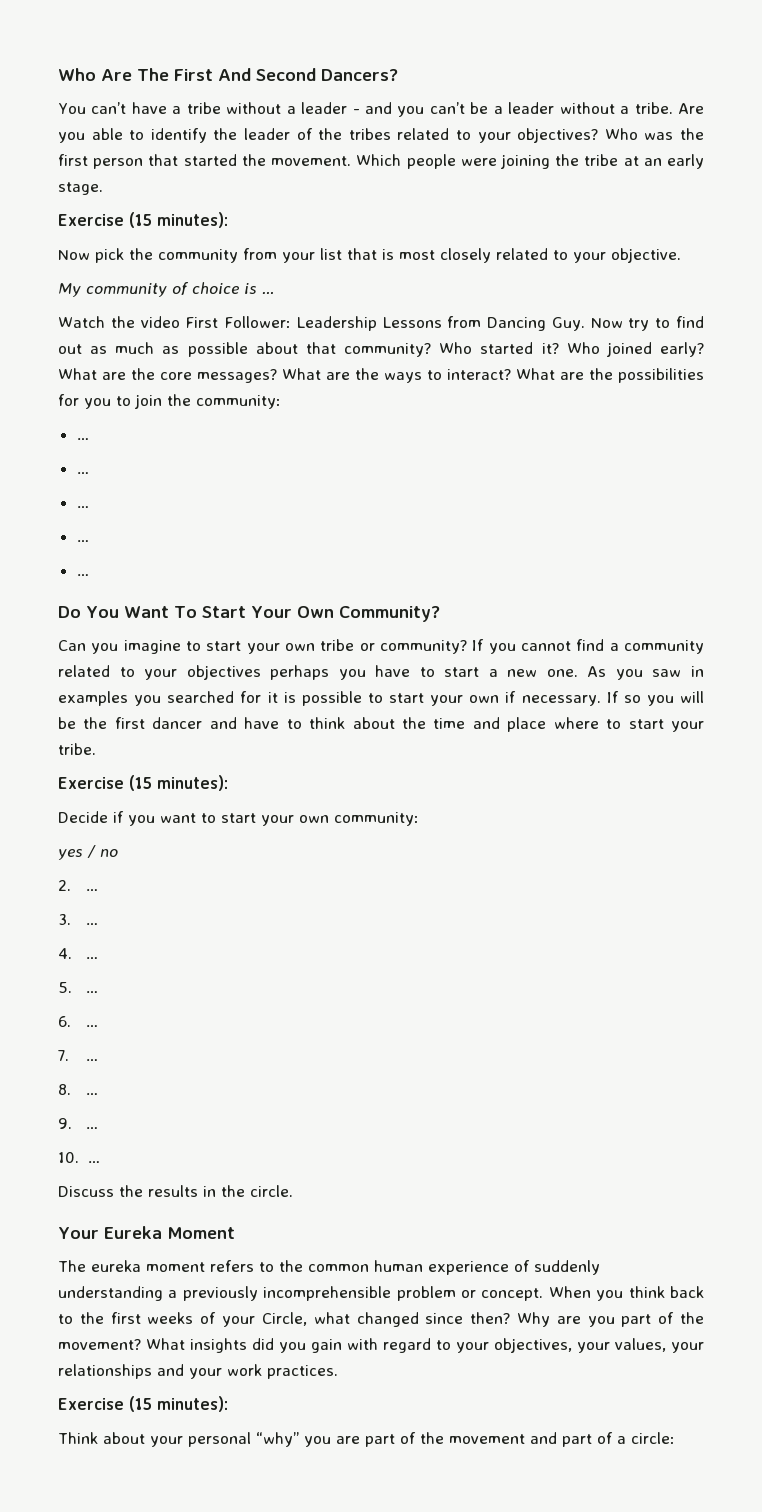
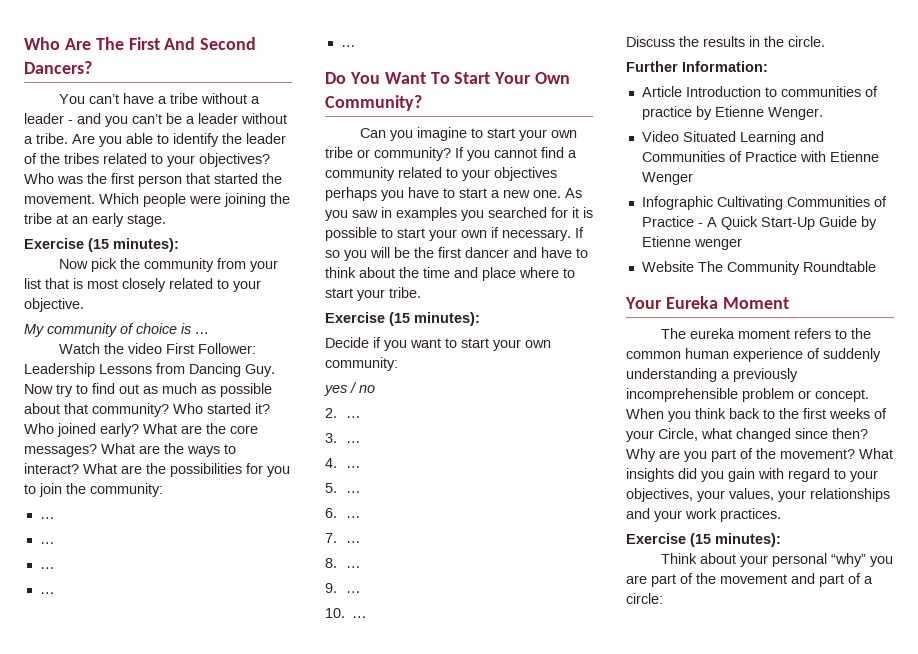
(293, 1191) none -> [626,61,768,72] [641,86,878,97] [641,106,823,120] [641,131,824,145] [641,151,879,162] [641,172,693,185] [641,196,887,210] [641,216,877,230] [641,236,742,250] [641,261,876,275] // Further Information: // Article Introduction to communities of practice by Etienne Wenger. // Video Situated Learning and Communities of Practice with Etienne Wenger // Infographic Cultivating Communities of Practice - A Quick Start-Up Guide by Etienne wenger // Website The Community Roundtable

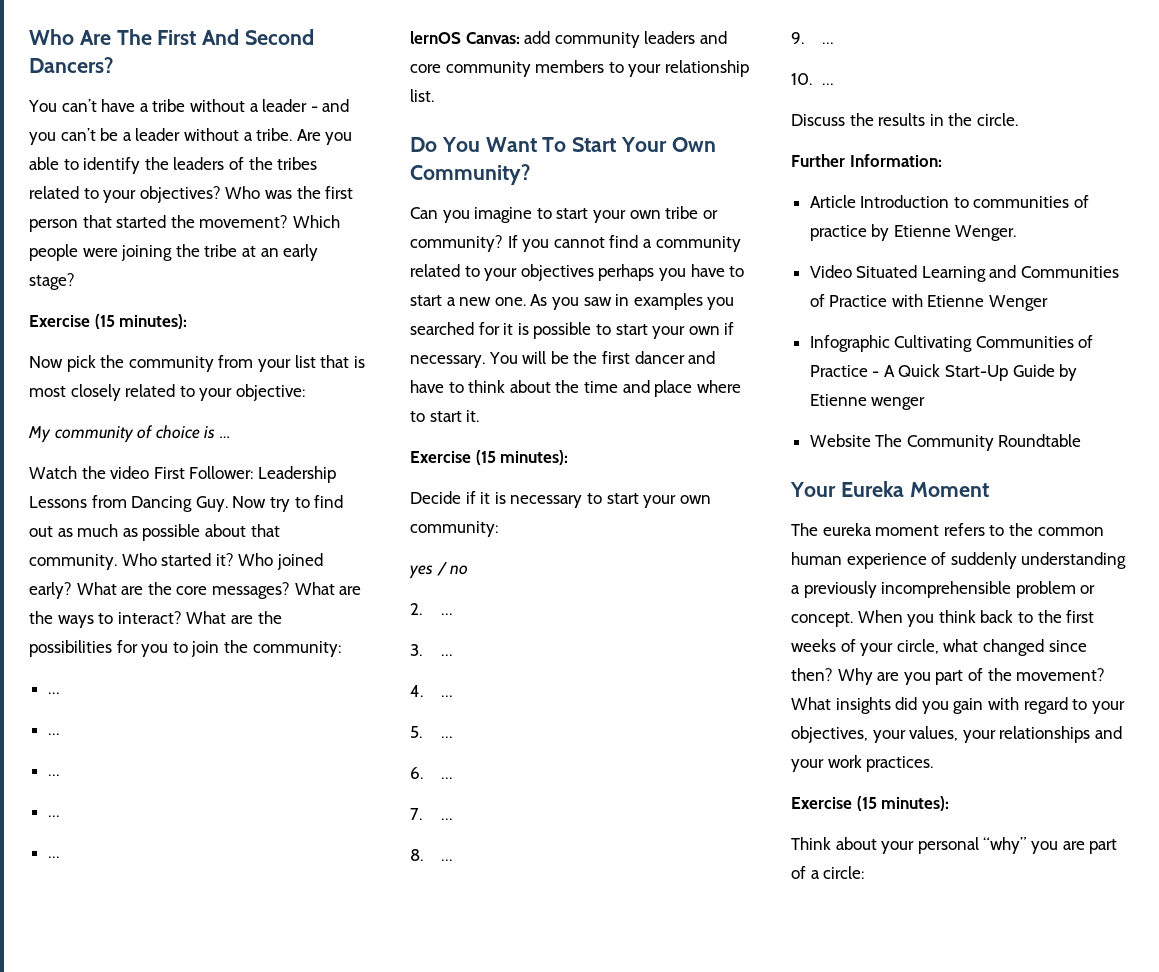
[246,133,286,144] leader -> [173,157,225,170] leaders
[24,194,95,204] movement. -> [199,215,289,228] movement?
[127,214,166,227] stage. -> [29,273,75,290] stage?
[24,298,84,312] objective. -> [235,384,305,401] objective:
[92,403,169,417] community? -> [29,554,117,570] community.
(356, 46) none -> [410,31,727,48] [410,60,749,77] [410,89,434,102] // lernOS Canvas: add community leaders and core community members to your relationship list.
[575,227,584,238] [325,250,367,261] If so you -> [488,352,518,364] You
[357,287,421,301] your tribe. -> [466,410,480,422] it.
[384,338,441,351] you want -> [480,492,583,508] it is necessary
[658,428,698,441] Circle, -> [896,639,939,654] circle,
[696,573,861,587] the movement and part of -> (806, 872) none

